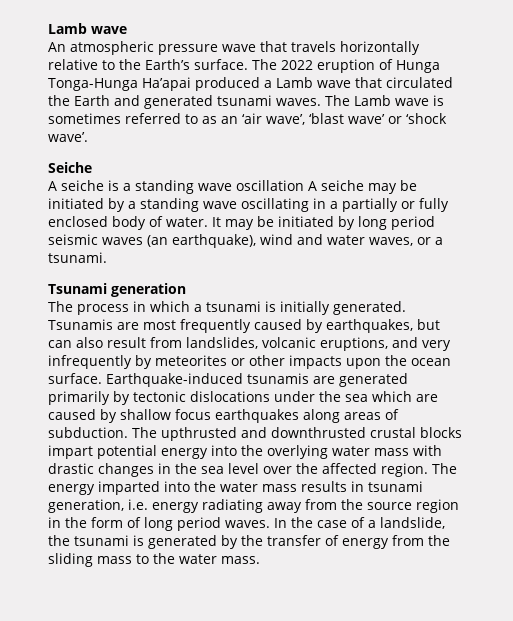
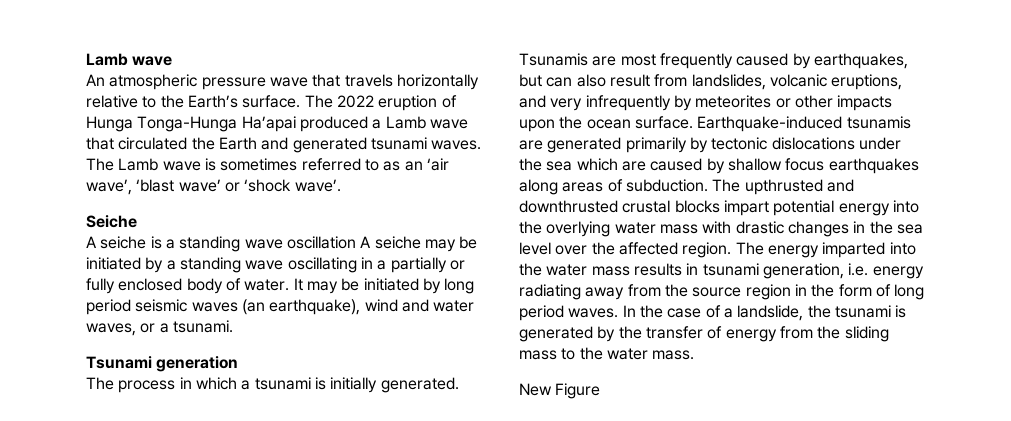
(260, 560) none -> [519,383,601,399] // New Figure

